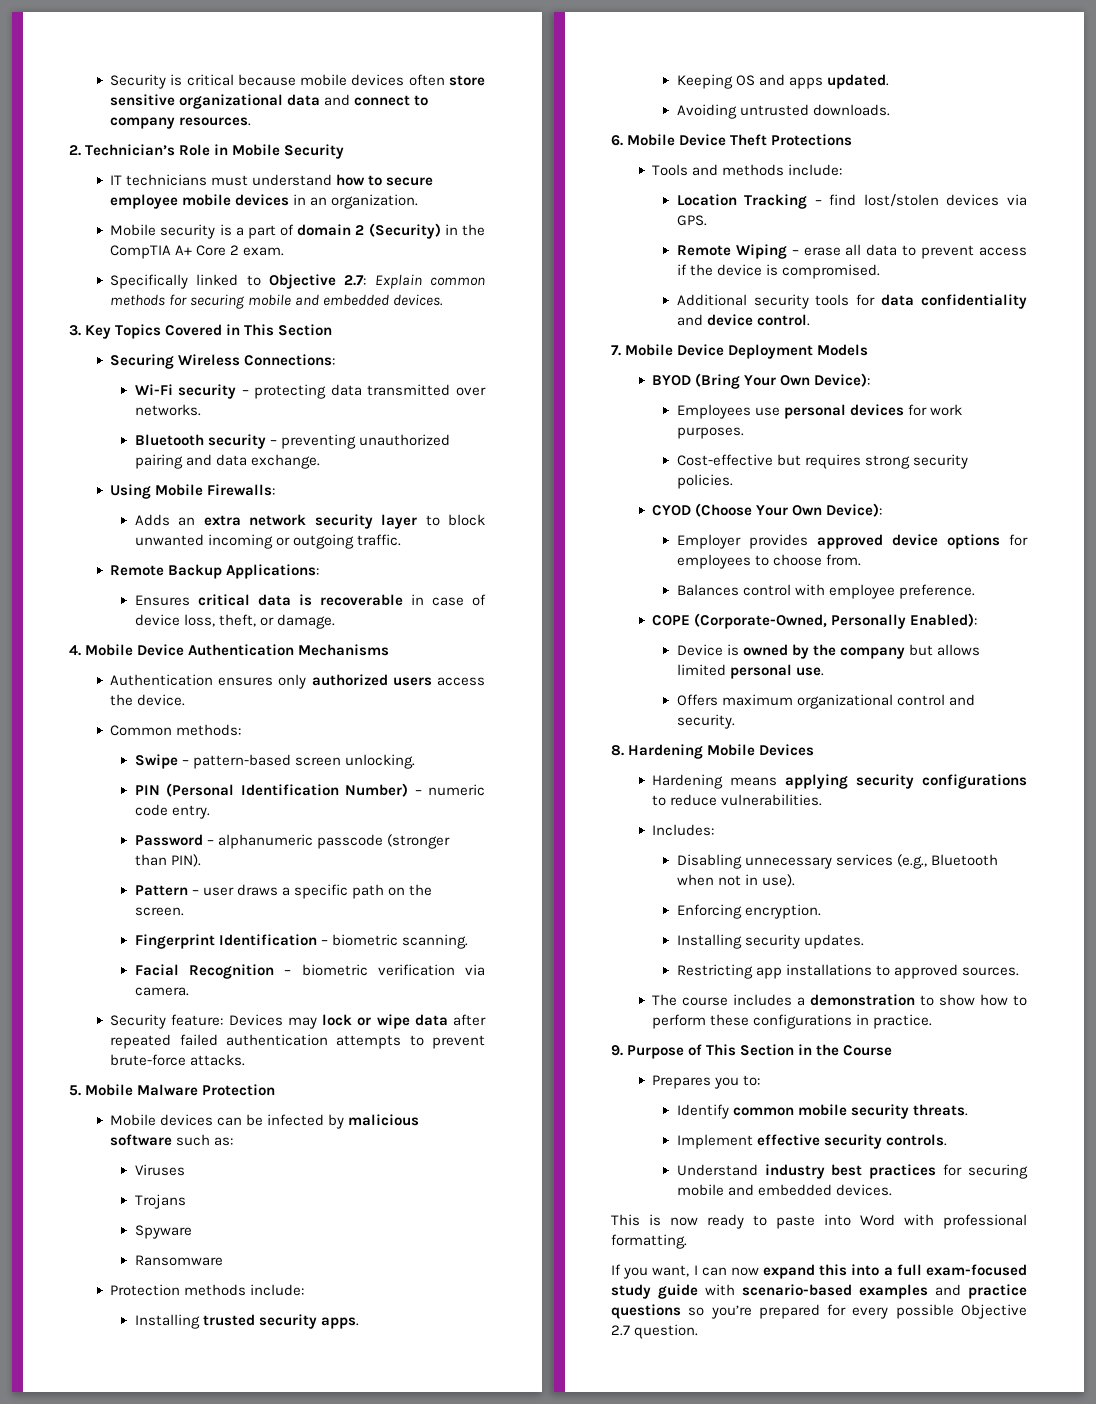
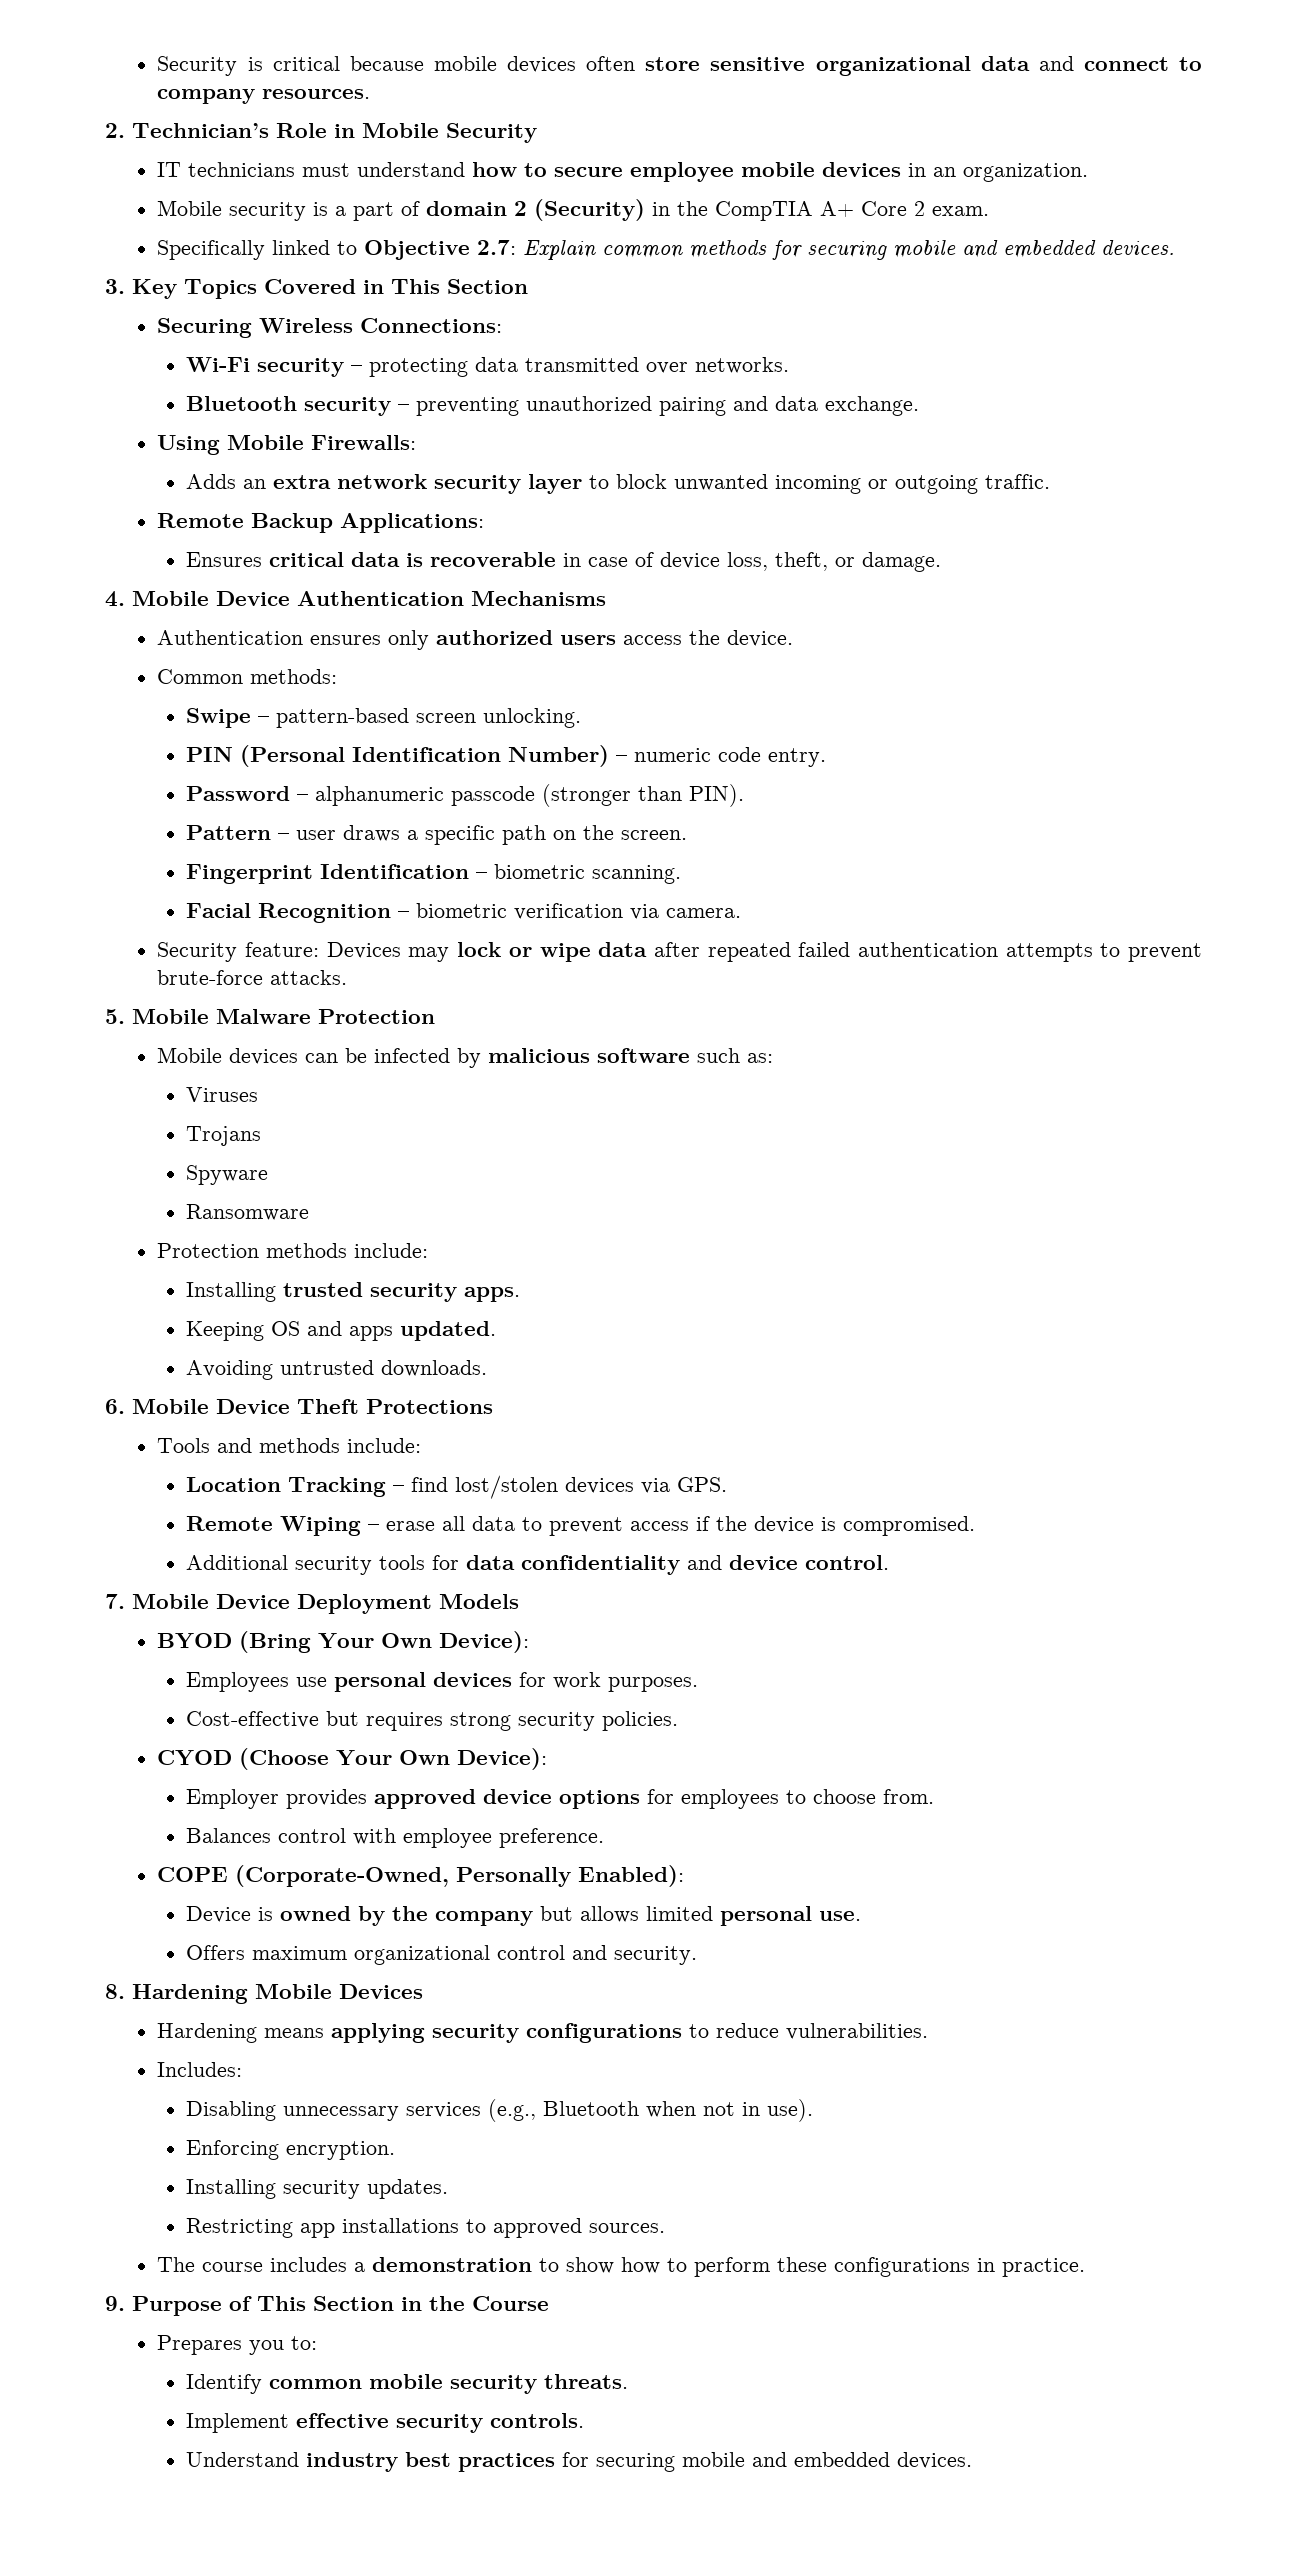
[611,1214,1027,1229] [611,1234,687,1249] [611,1264,1027,1279] [611,1284,1027,1299] [611,1304,1027,1319] [611,1324,699,1339] // This is now ready to paste into Word with professional formatting. // If you want, I can now expand this into a full exam-focused study guide with scenario-based examples and practice questions so you’re prepared for every possible Objective 2.7 question. -> (973, 2460) none

